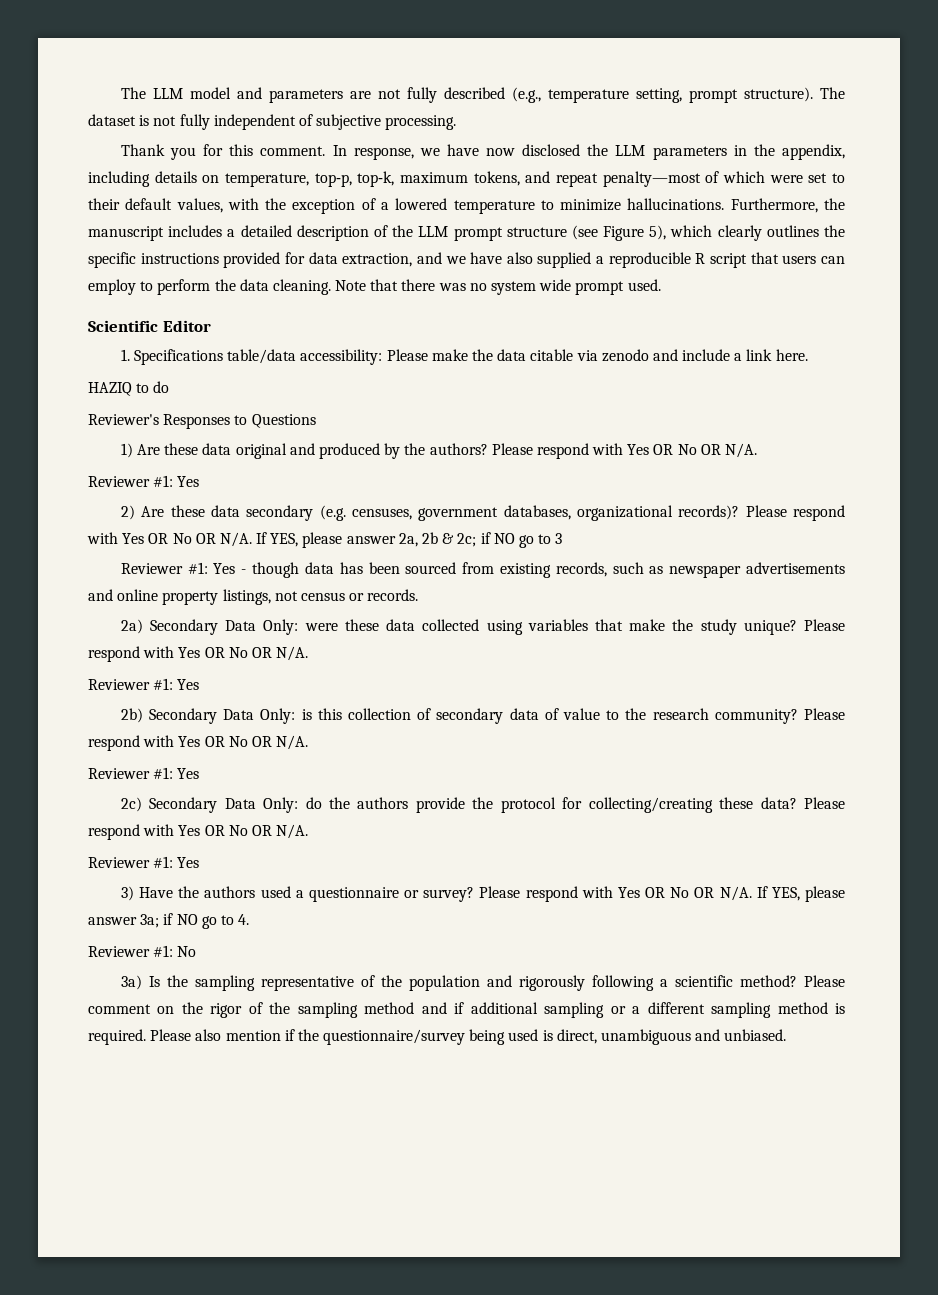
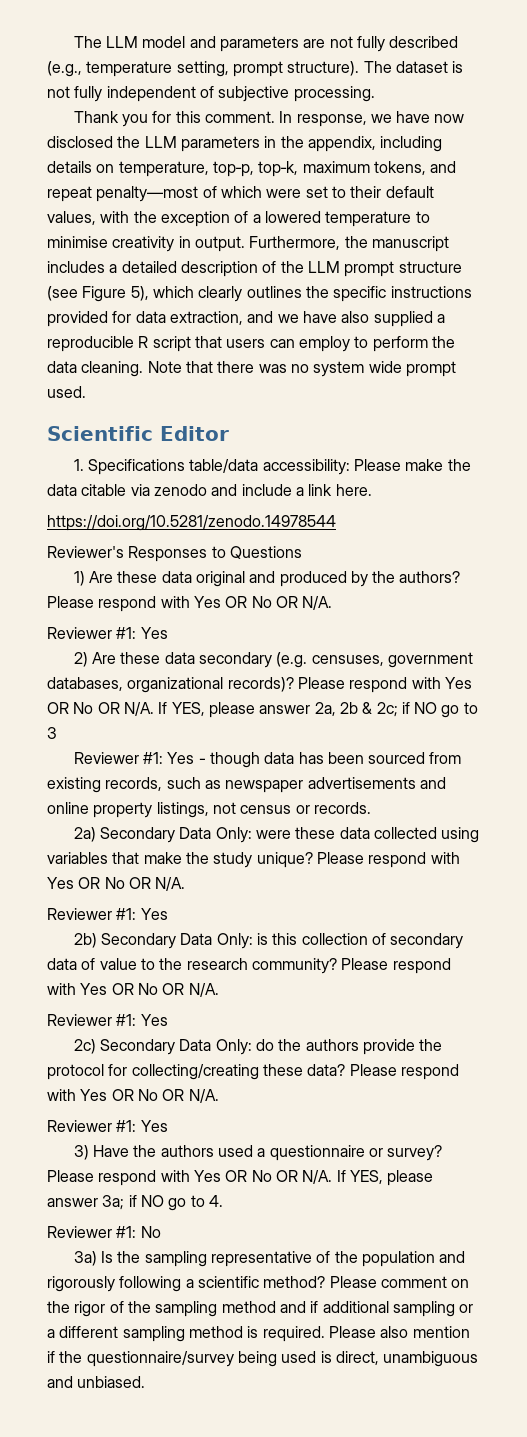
[560,198,725,211] minimize hallucinations. -> [47,236,245,252] minimise creativity in output.
[88,381,170,396] HAZIQ to do -> [47,515,336,531] https://doi.org/10.5281/zenodo.14978544

